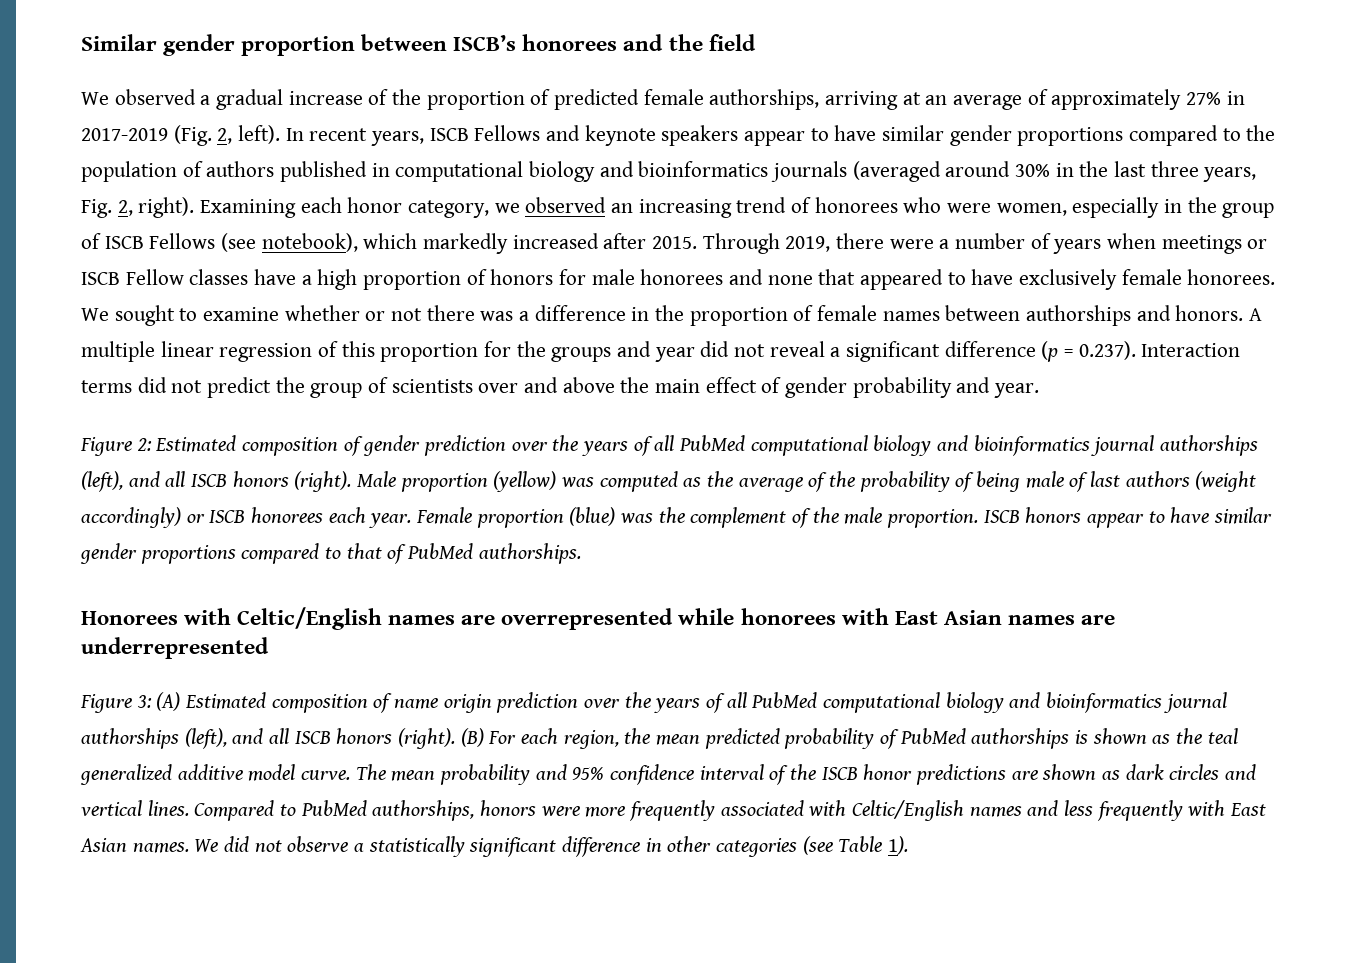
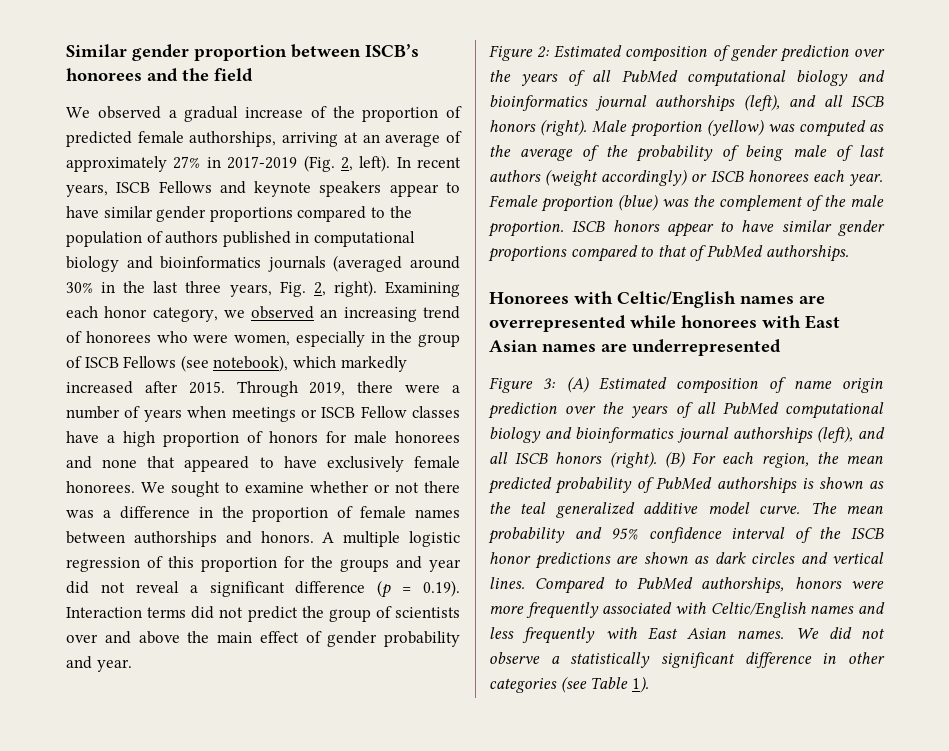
[160,341,214,357] linear -> [408,531,460,547] logistic
[1078,341,1136,360] 0.237). -> [423,580,460,597] 0.19).

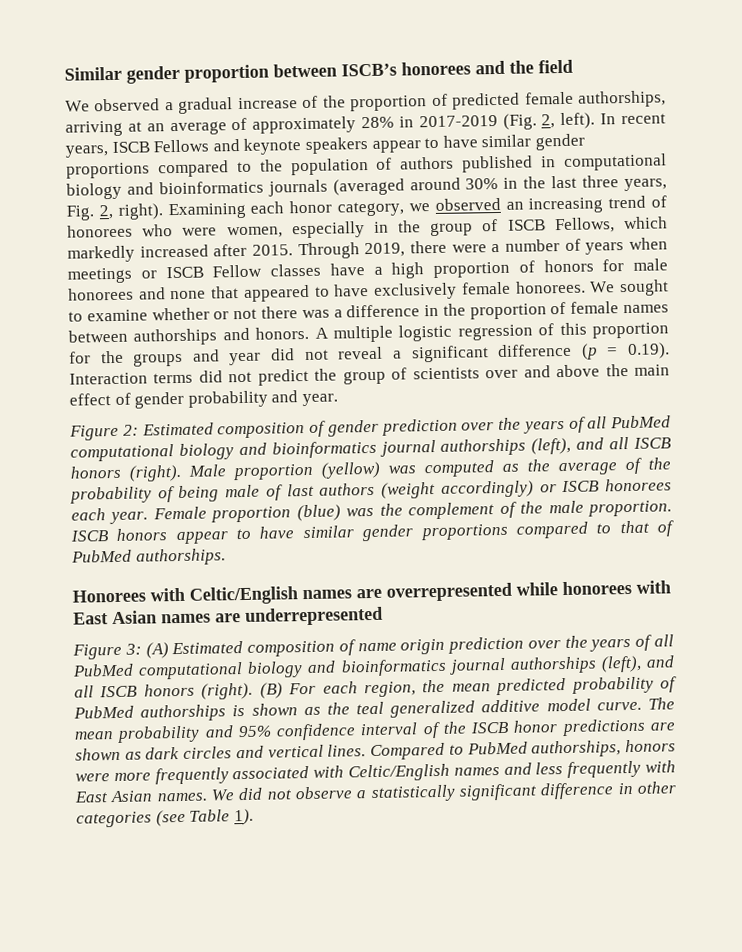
[173,156,201,169] 27% -> [361,116,395,129] 28%
[123,355,289,372] Fellows (see notebook), -> [554,217,615,234] Fellows,

